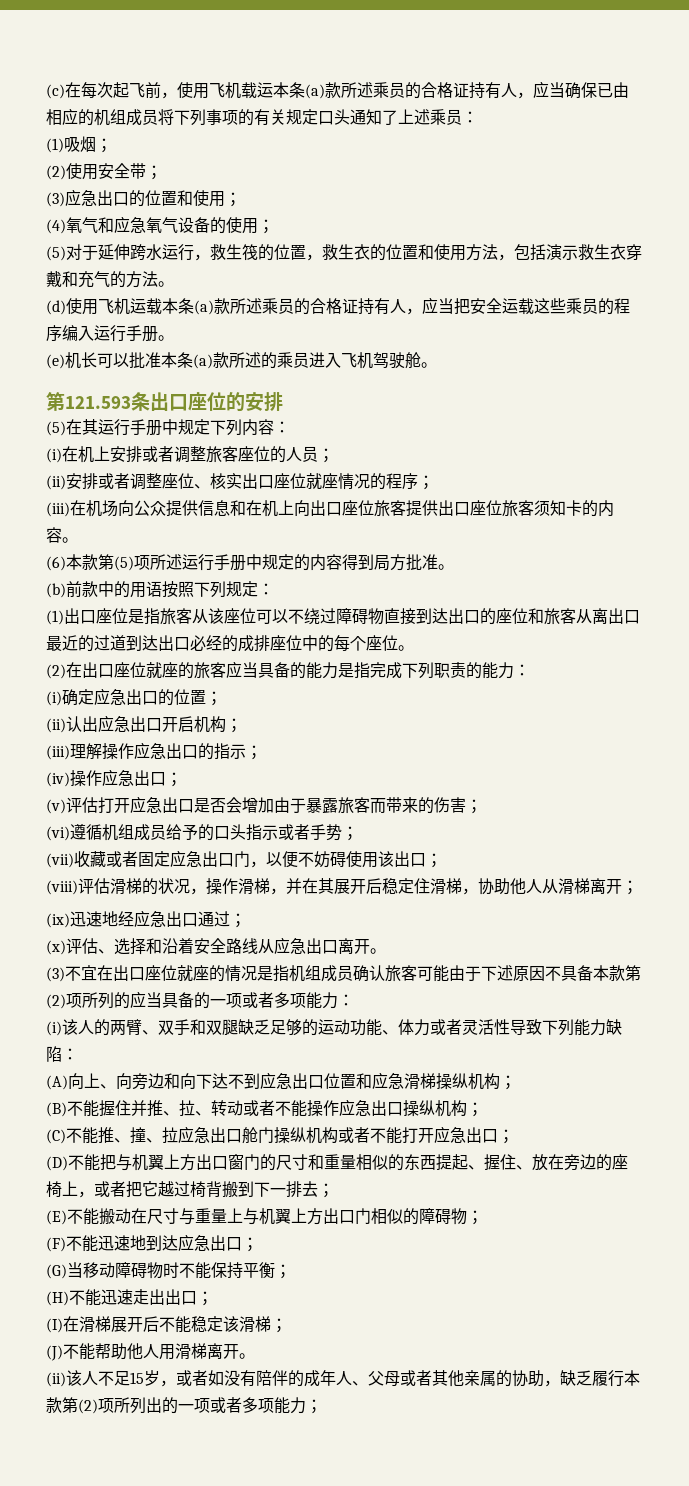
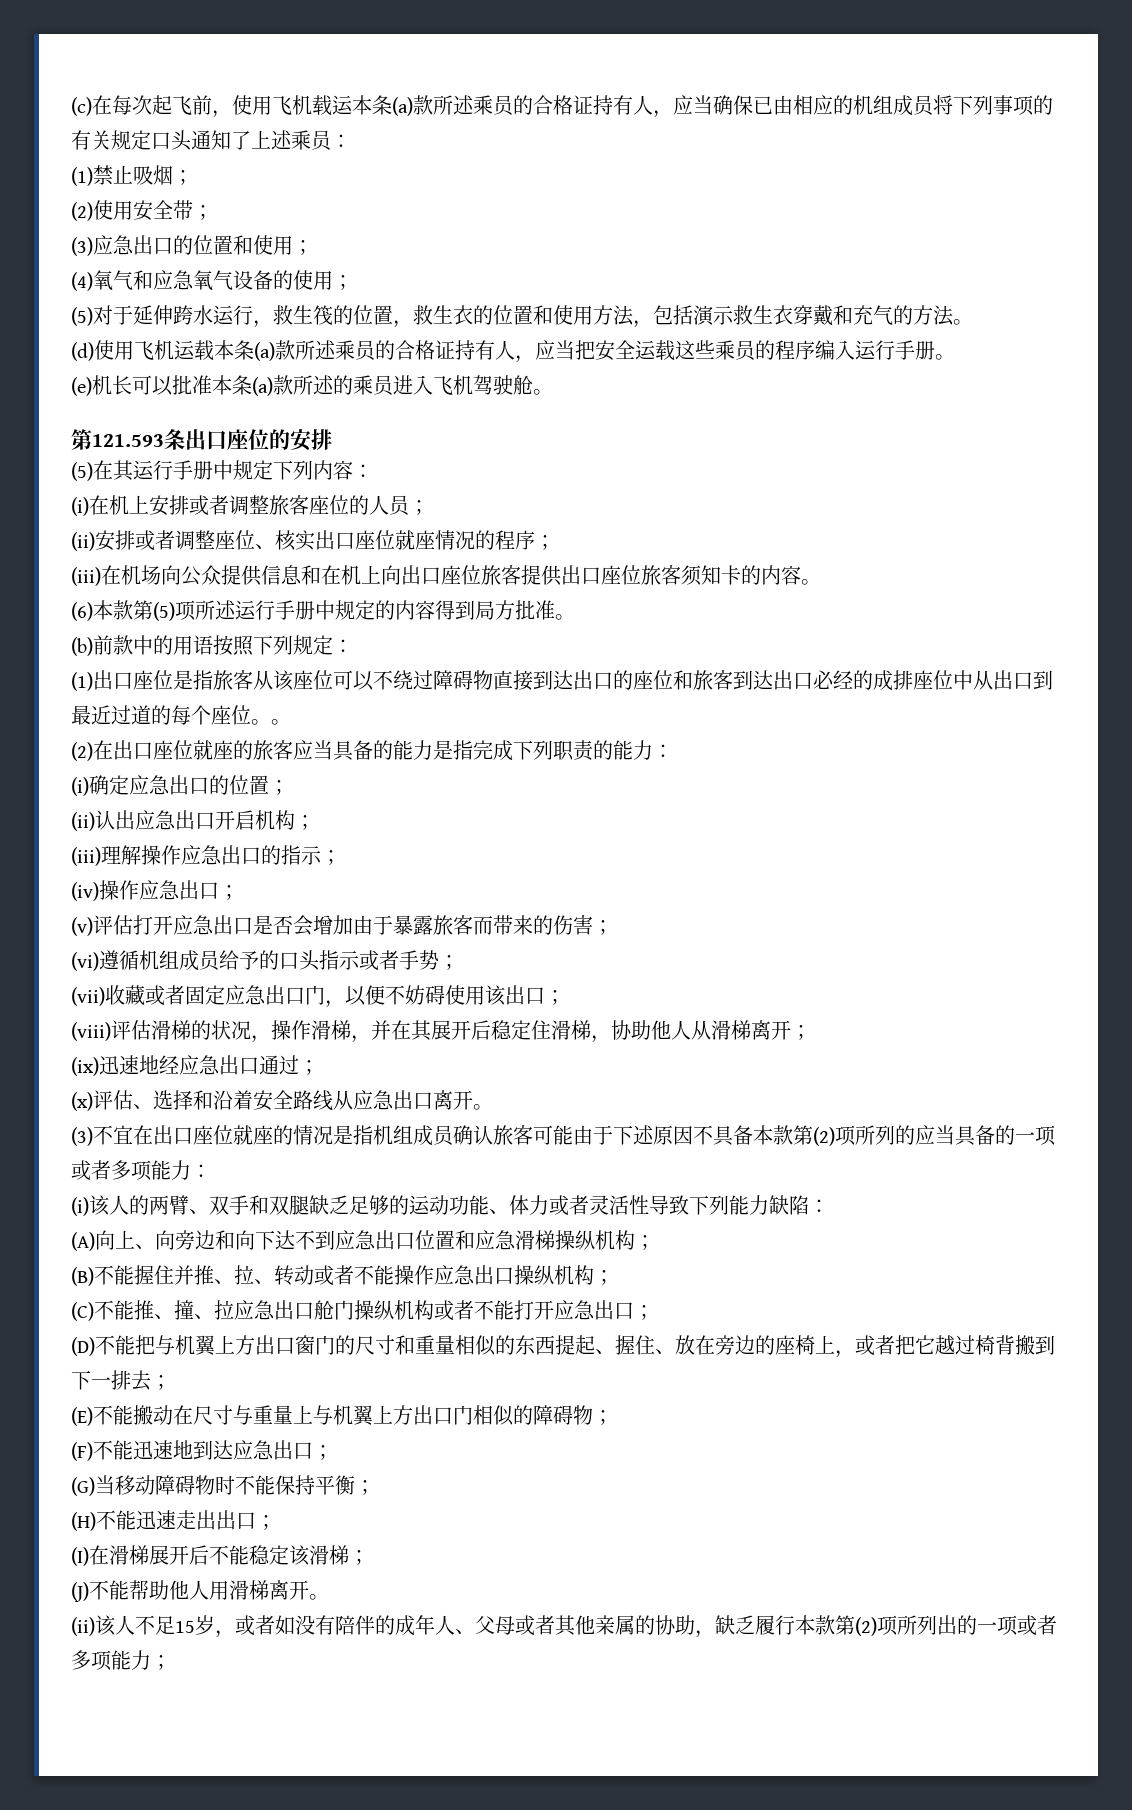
(64, 145) none -> [93,165,133,185] 禁止
[576,608,640,624] [46,635,126,652] 从离出口最近的过道 -> (733, 680) none
(318, 643) none -> [973,670,1053,690] [71,705,151,725] 从出口到最近过道
(414, 648) none -> [271,719,291,725] 。

